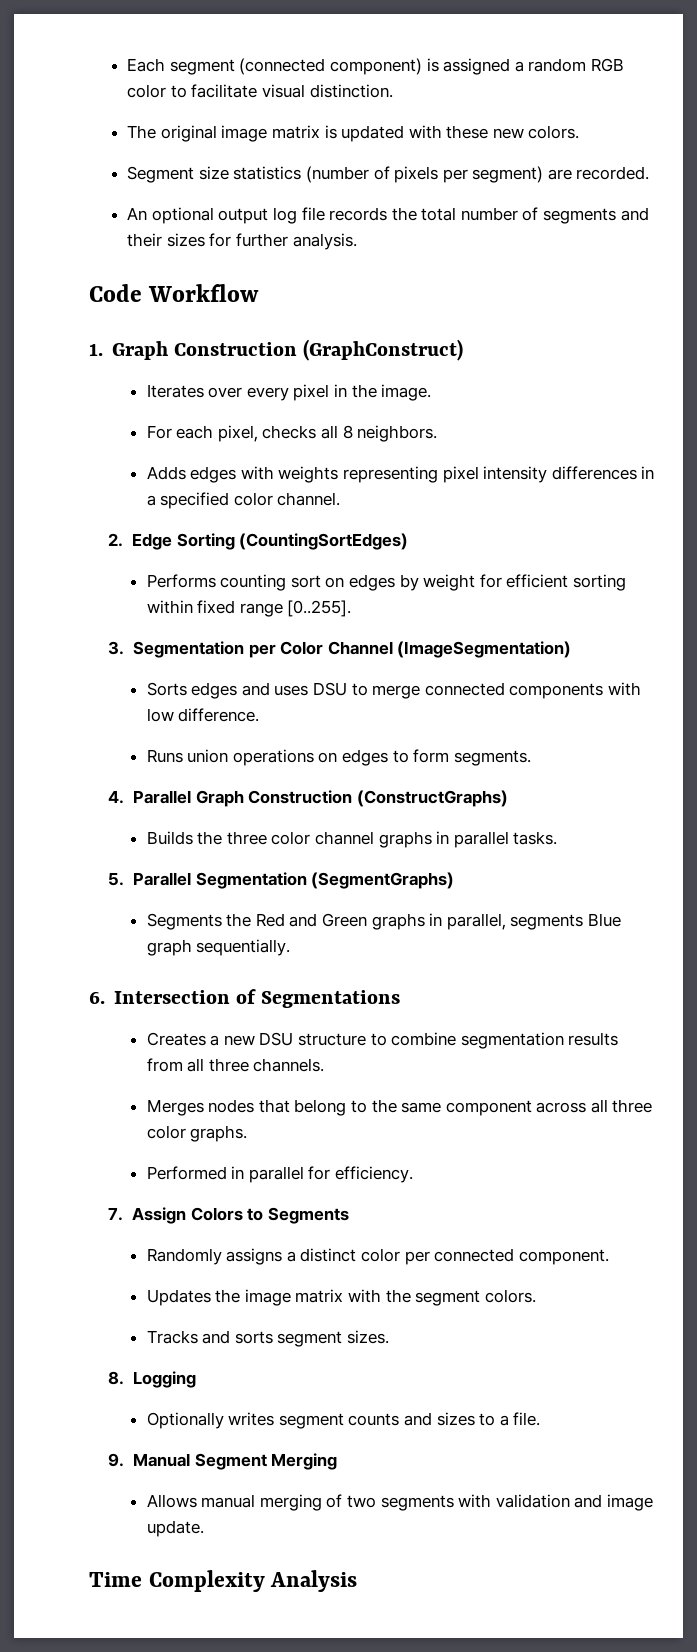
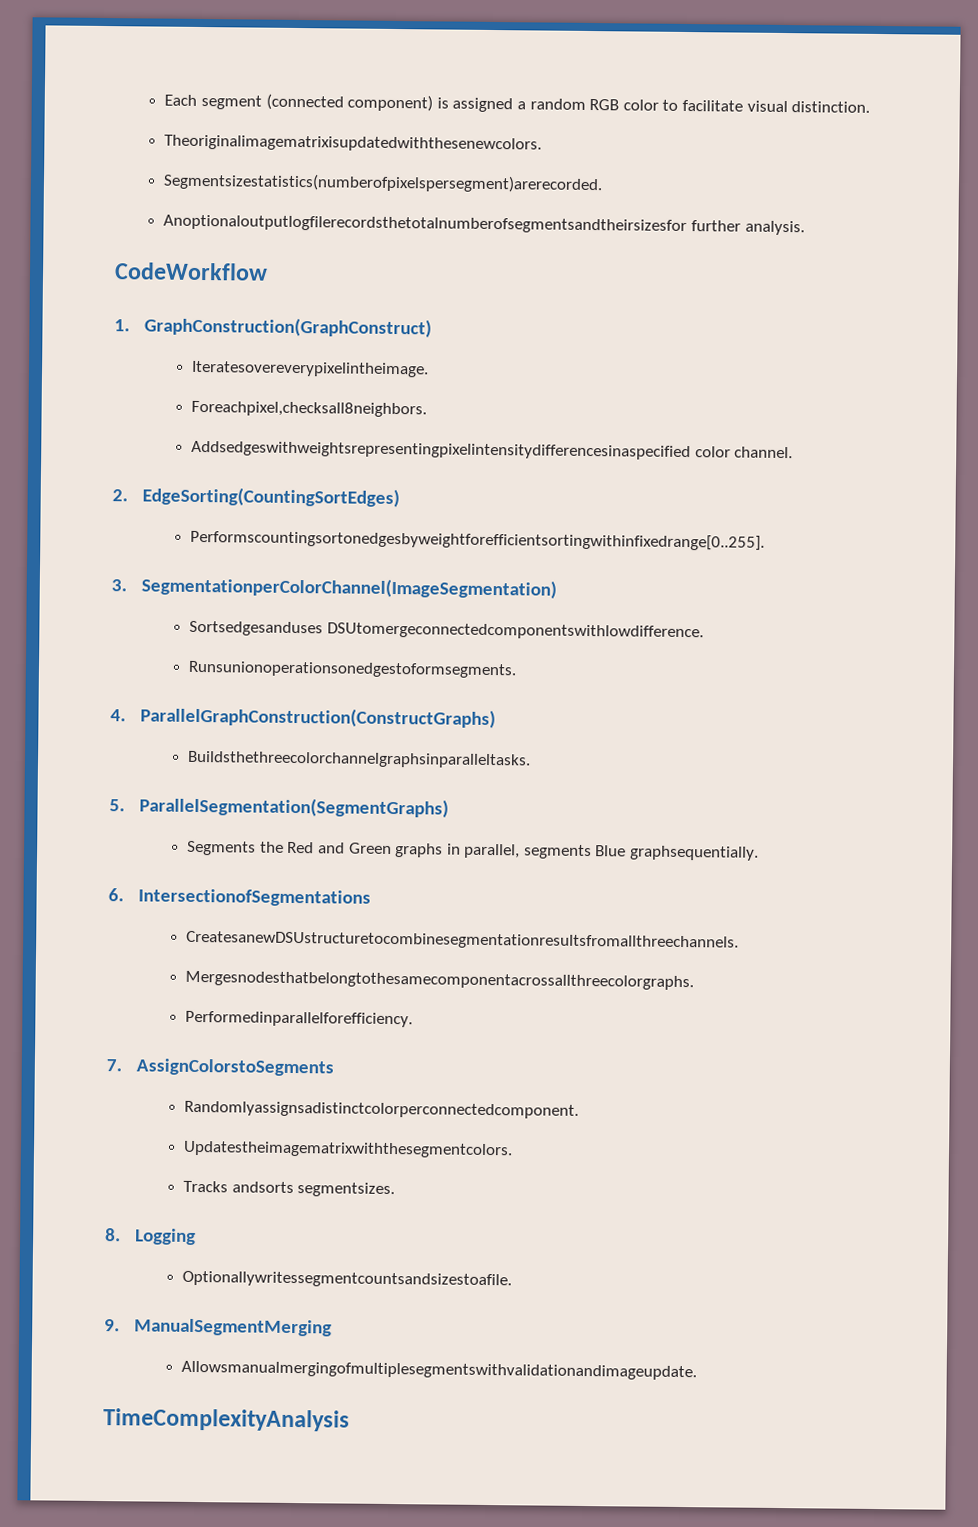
[127,125,580,142] [127,166,650,183] [127,207,649,224] [127,233,232,247] The original image matrix is updated with these new colors. // Segment size statistics (number of pixels per segment) are recorded. // An optional output log file records the total number of segments and their sizes for -> [164,134,543,153] [163,172,604,194] [163,214,688,235] Theoriginalimagematrixisupdatedwiththesenewcolors. // Segmentsizestatistics(numberofpixelspersegment)arerecorded. // Anoptionaloutputlogfilerecordsthetotalnumberofsegmentsandtheirsizesfor
[89,284,260,302] Code Workflow -> [114,262,268,281] CodeWorkflow
[111,339,463,361] [146,384,432,401] [146,425,438,442] [146,466,655,483] [146,492,341,509] [108,533,409,550] [146,574,626,591] [146,600,352,617] [108,641,572,658] [146,682,641,699] [146,708,260,722] [146,749,531,766] [108,790,508,807] [146,831,558,848] [108,872,455,889] Graph Construction (GraphConstruct) // Iterates over every pixel in the image. // For each pixel, checks all 8 neighbors. // Adds edges with weights representing pixel intensity differences in a specified color channel. // 2. Edge Sorting (CountingSortEdges) // Performs counting sort on edges by weight for efficient sorting within fixed range [0..255]. // 3. Segmentation per Color Channel (ImageSegmentation) // Sorts edges and uses DSU to merge connected components with low difference. // Runs union operations on edges to form segments. // 4. Parallel Graph Construction (ConstructGraphs) // Builds the three color channel graphs in parallel tasks. // 5. Parallel Segmentation (SegmentGraphs) -> [143,316,432,338] [191,360,430,378] [191,400,428,418] [191,440,794,461] [112,486,400,508] [190,529,766,551] [111,576,557,599] [189,620,704,641] [188,660,518,679] [110,706,496,729] [187,750,532,769] [109,796,449,818] GraphConstruction(GraphConstruct) // Iteratesovereverypixelintheimage. // Foreachpixel,checksall8neighbors. // Addsedgeswithweightsrepresentingpixelintensitydifferencesinaspecified color channel. // 2. EdgeSorting(CountingSortEdges) // Performscountingsortonedgesbyweightforefficientsortingwithinfixedrange[0..255]. // 3. SegmentationperColorChannel(ImageSegmentation) // Sortsedgesanduses DSUtomergeconnectedcomponentswithlowdifference. // Runsunionoperationsonedgestoformsegments. // 4. ParallelGraphConstruction(ConstructGraphs) // Buildsthethreecolorchannelgraphsinparalleltasks. // 5. ParallelSegmentation(SegmentGraphs)
[146,939,291,956] graph sequentially. -> [630,845,760,861] graphsequentially.
[113,989,400,1008] [146,1032,619,1049] [146,1058,325,1072] [146,1099,653,1116] [146,1125,248,1142] [146,1166,413,1183] [108,1207,349,1224] [146,1248,609,1265] [146,1289,536,1306] [146,1330,389,1347] [108,1371,196,1388] [146,1412,541,1429] [108,1453,338,1470] [146,1494,653,1511] [146,1520,204,1537] [89,1570,358,1592] Intersection of Segmentations // Creates a new DSU structure to combine segmentation results from all three channels. // Merges nodes that belong to the same component across all three color graphs. // Performed in parallel for efficiency. // 7. Assign Colors to Segments // Randomly assigns a distinct color per connected component. // Updates the image matrix with the segment colors. // Tracks and sorts segment sizes. // 8. Logging // Optionally writes segment counts and sizes to a file. // 9. Manual Segment Merging // Allows manual merging of two segments with validation and image update. // Time Complexity Analysis -> [137,888,371,907] [186,930,740,951] [185,970,695,991] [185,1010,414,1028] [106,1058,334,1077] [184,1100,580,1119] [183,1140,514,1159] [183,1180,396,1198] [105,1228,196,1245] [182,1270,513,1289] [104,1318,332,1337] [181,1360,698,1381] [103,1408,350,1432] IntersectionofSegmentations // CreatesanewDSUstructuretocombinesegmentationresultsfromallthreechannels. // Mergesnodesthatbelongtothesamecomponentacrossallthreecolorgraphs. // Performedinparallelforefficiency. // 7. AssignColorstoSegments // Randomlyassignsadistinctcolorperconnectedcomponent. // Updatestheimagematrixwiththesegmentcolors. // Tracks andsorts segmentsizes. // 8. Logging // Optionallywritessegmentcountsandsizestoafile. // 9. ManualSegmentMerging // Allowsmanualmergingofmultiplesegmentswithvalidationandimageupdate. // TimeComplexityAnalysis

